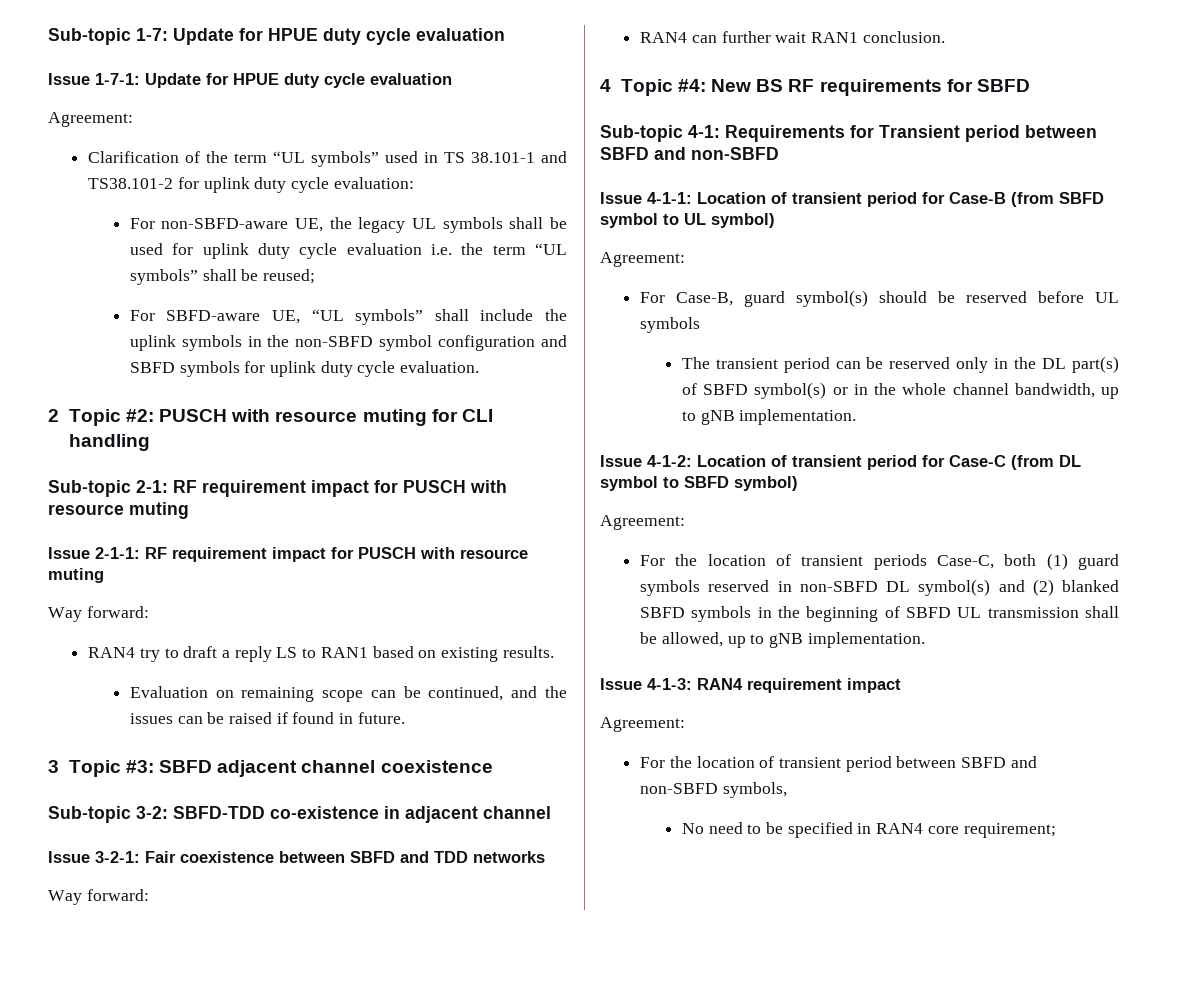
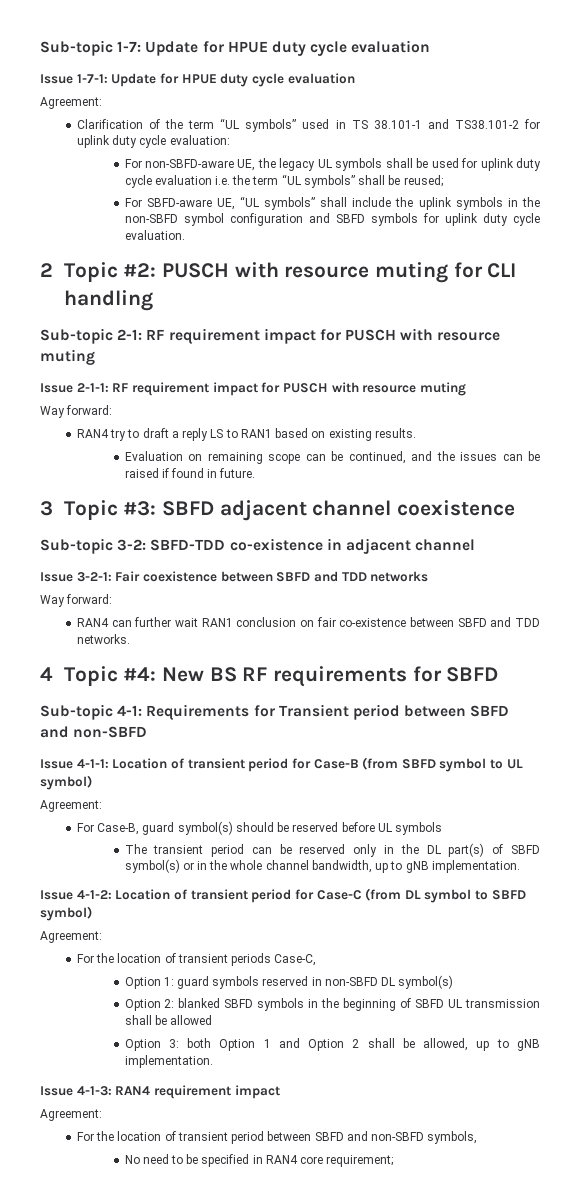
[862,31,945,43] conclusion. -> [236,617,540,627] [76,634,130,644] conclusion on fair co-existence between SBFD and TDD networks.
[1004,553,1068,570] both (1) -> [124,977,174,989] // Option 1:
[998,579,1054,596] and (2) -> [124,999,175,1011] // Option 2:
(658, 638) none -> [169,1015,212,1025] [124,1038,415,1051] allowed // Option 3: both Option 1 and Option 2 shall be

